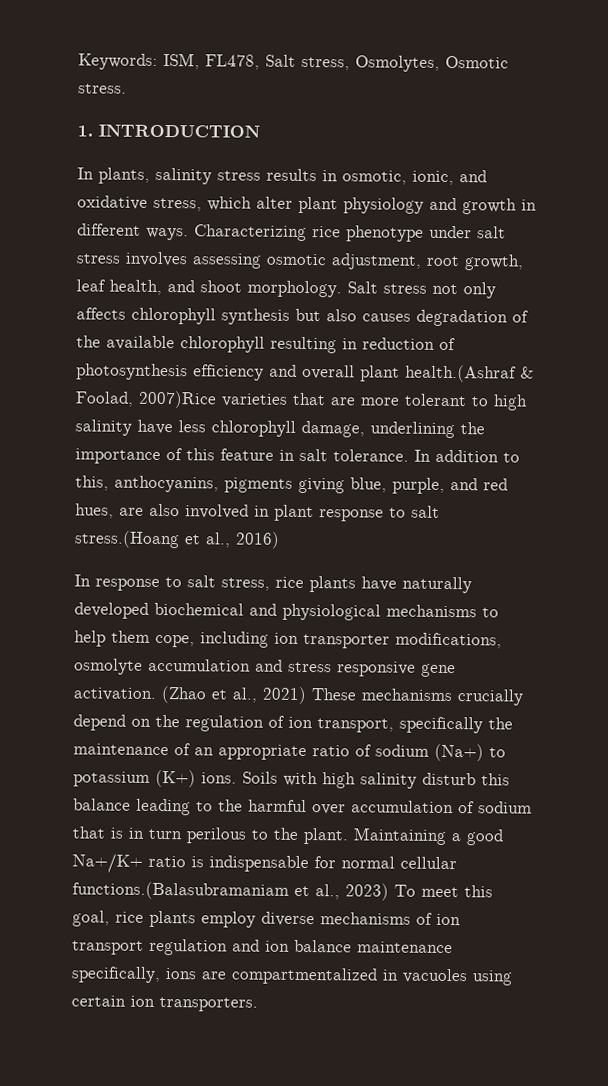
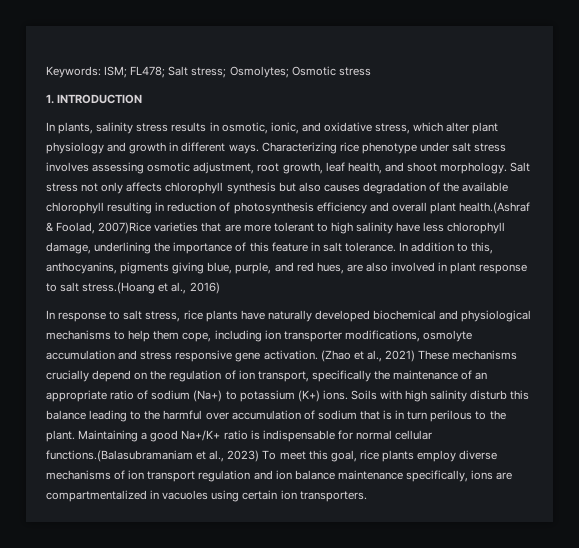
[163,53,509,72] [78,83,127,94] ISM, FL478, Salt stress, Osmolytes, Osmotic stress. -> [104,66,371,78] ISM; FL478; Salt stress; Osmolytes; Osmotic stress

